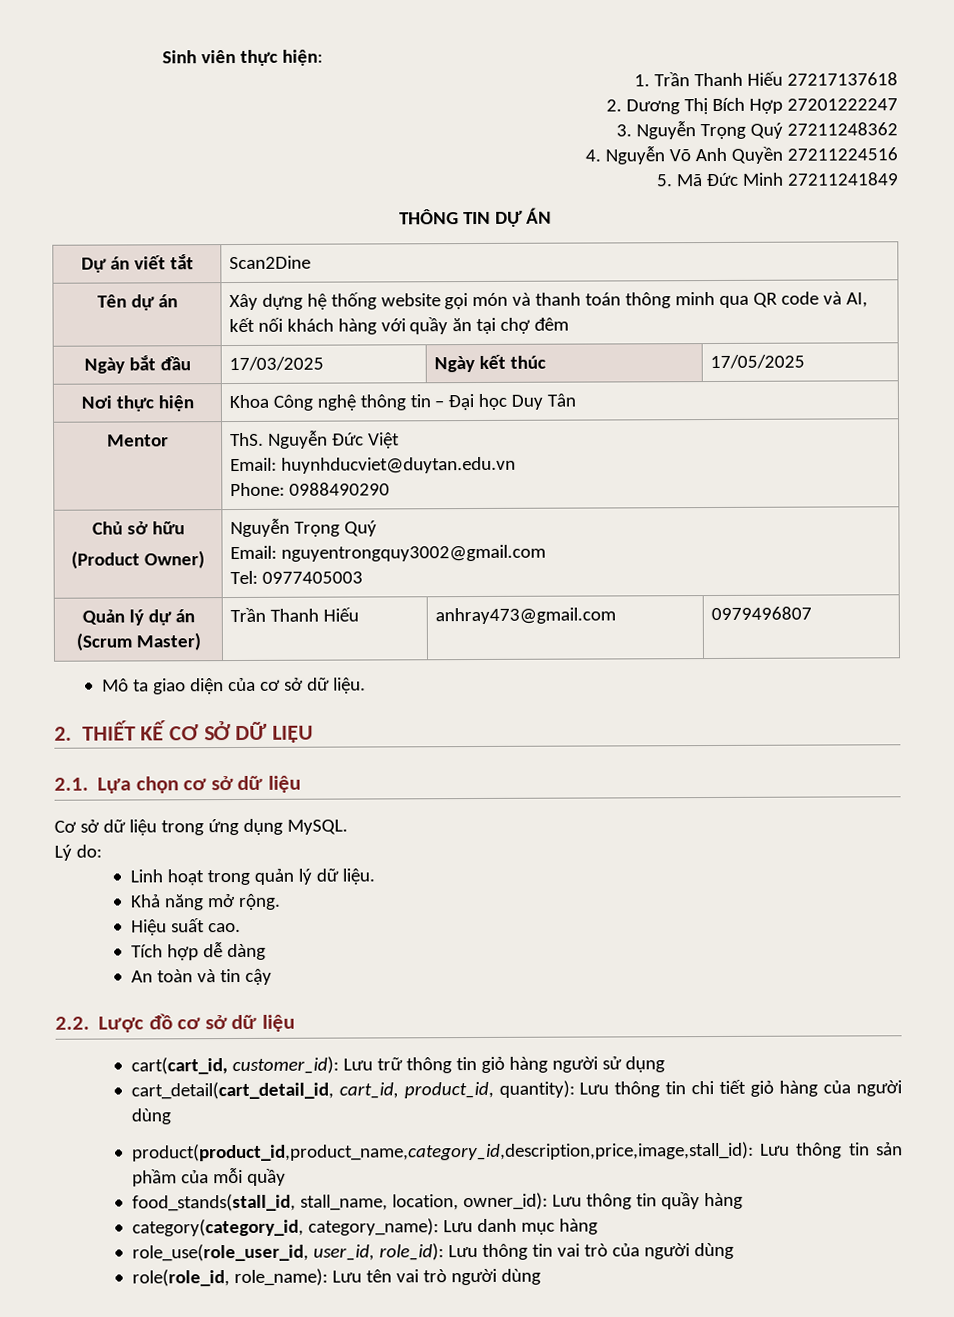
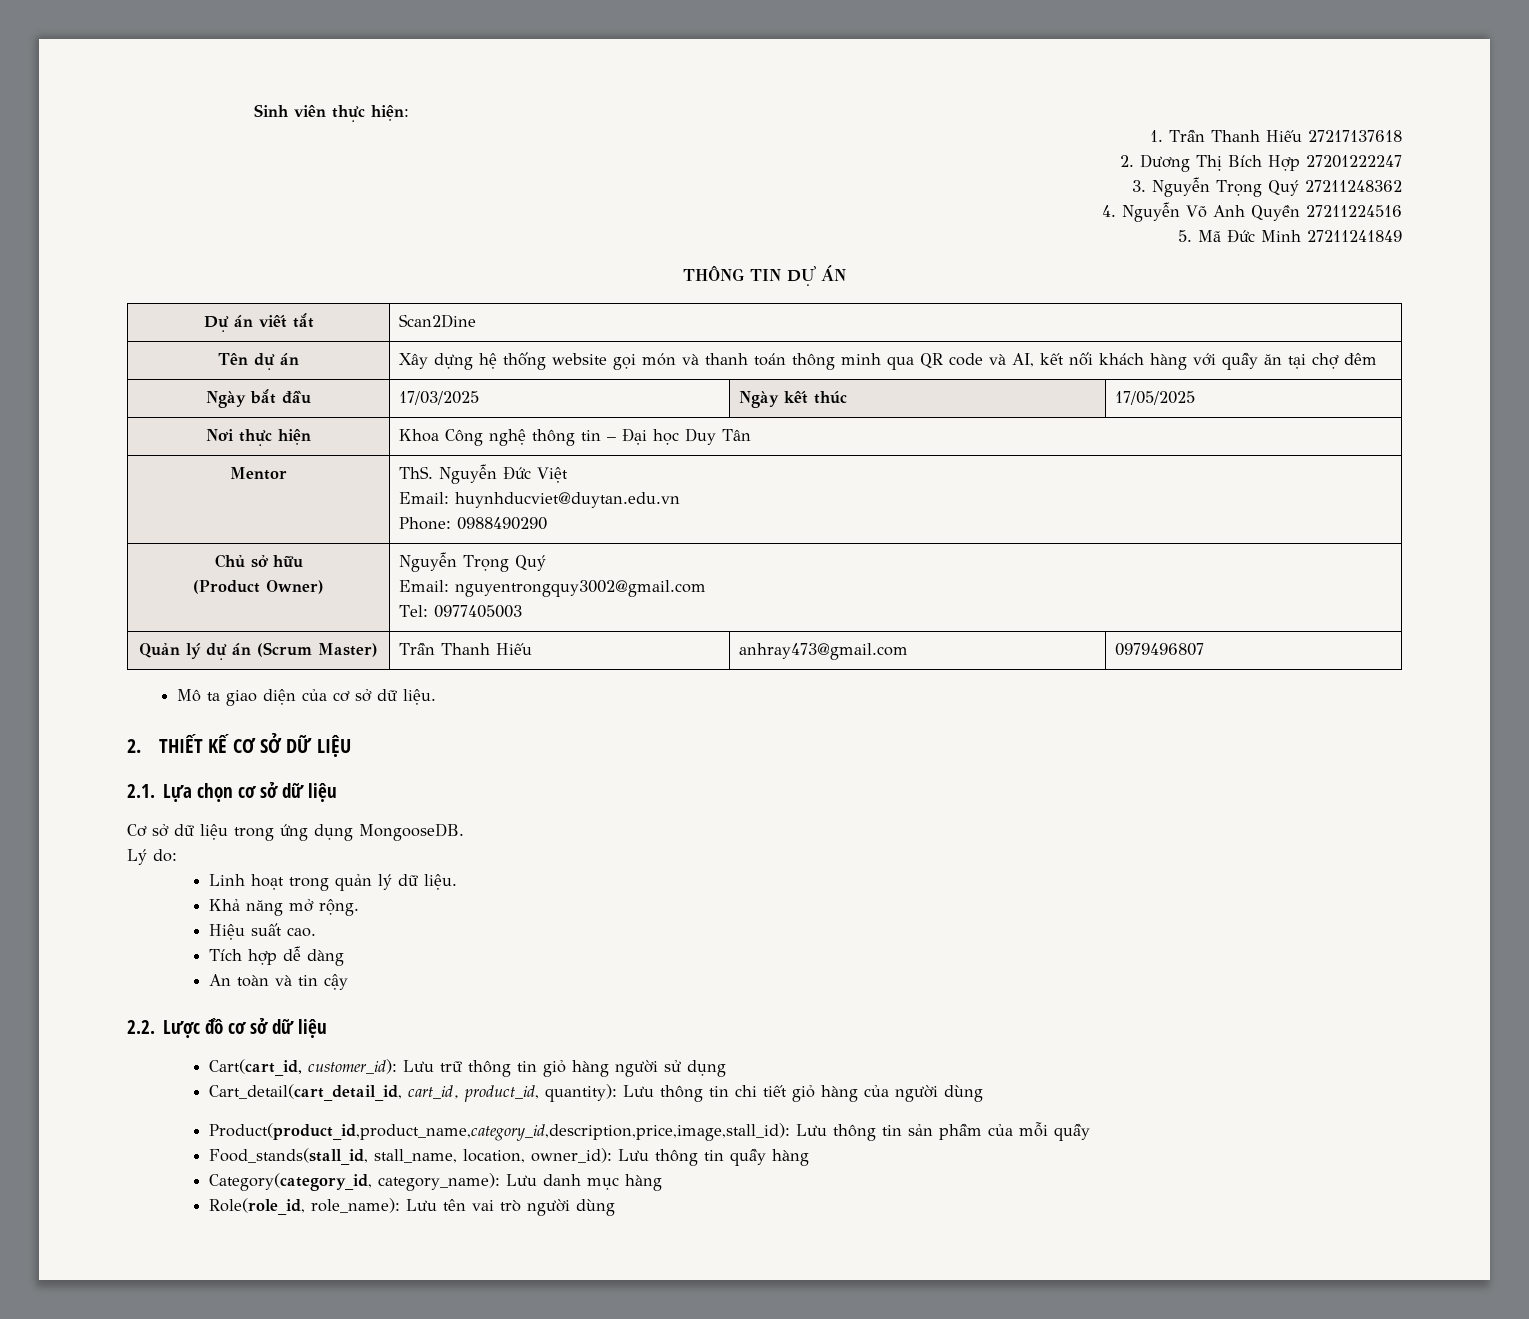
[286,819,348,835] MySQL. -> [359,823,464,841] MongooseDB.
[130,1057,228,1075] cart(cart_id, -> [208,1059,302,1076] Cart(cart_id,
[130,1081,334,1100] cart_detail(cart_detail_id, -> [208,1084,402,1101] Cart_detail(cart_detail_id,
[131,1141,754,1162] product(product_id,product_name,category_id,description,price,image,stall_id): -> [208,1123,790,1141] Product(product_id,product_name,category_id,description,price,image,stall_id):
[131,1193,296,1212] food_stands(stall_id, -> [208,1148,368,1165] Food_stands(stall_id,
[131,1218,304,1237] category(category_id, -> [208,1173,372,1191] Category(category_id,
[131,1242,734,1262] [131,1269,230,1287] role_use(role_user_id, user_id, role_id): Lưu thông tin vai trò của người dùng // role(role_id, -> [208,1198,305,1215] Role(role_id,

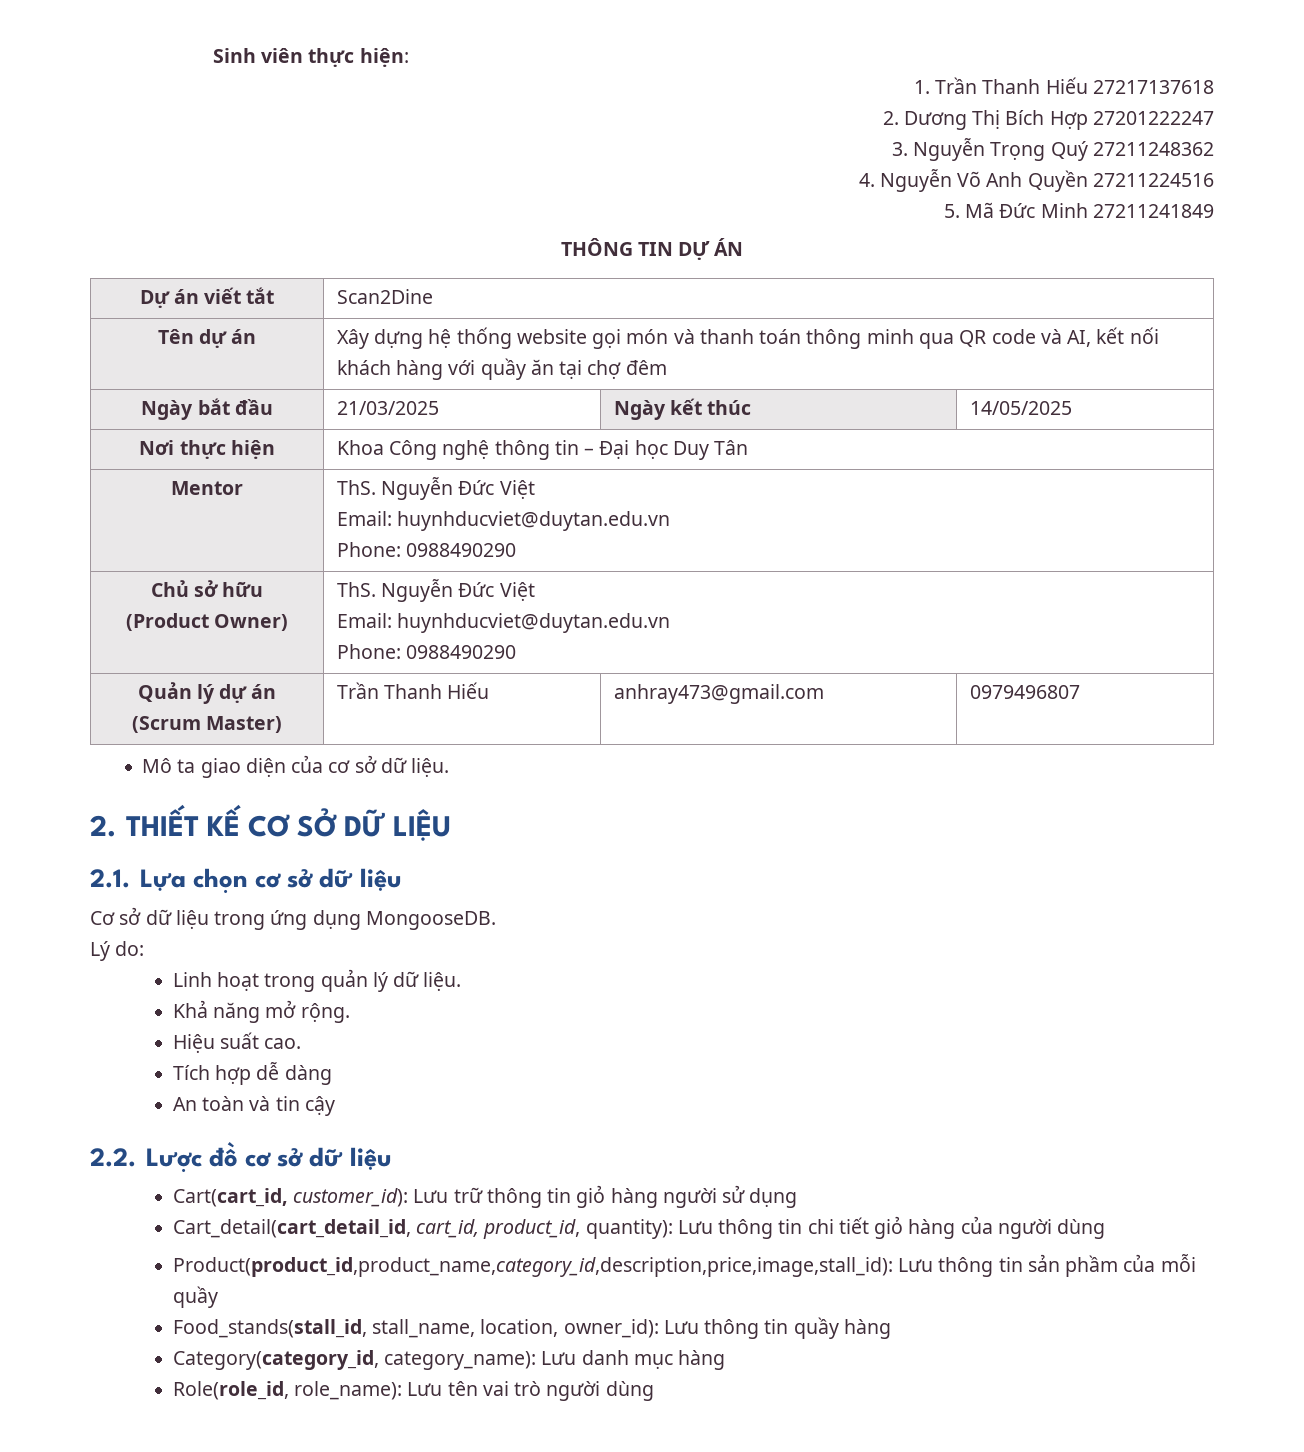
[398,391,479,405] 17/03/2025 -> [336,401,439,415] 21/03/2025
[1114,391,1195,405] 17/05/2025 -> [969,401,1072,415] 14/05/2025
[398,552,546,572] [398,580,706,597] [398,605,522,618] Nguyễn Trọng Quý // Email: nguyentrongquy3002@gmail.com // Tel: 0977405003 -> [336,579,535,602] [336,613,671,633] [336,644,517,659] ThS. Nguyễn Đức Việt // Email: huynhducviet@duytan.edu.vn // Phone: 0988490290

